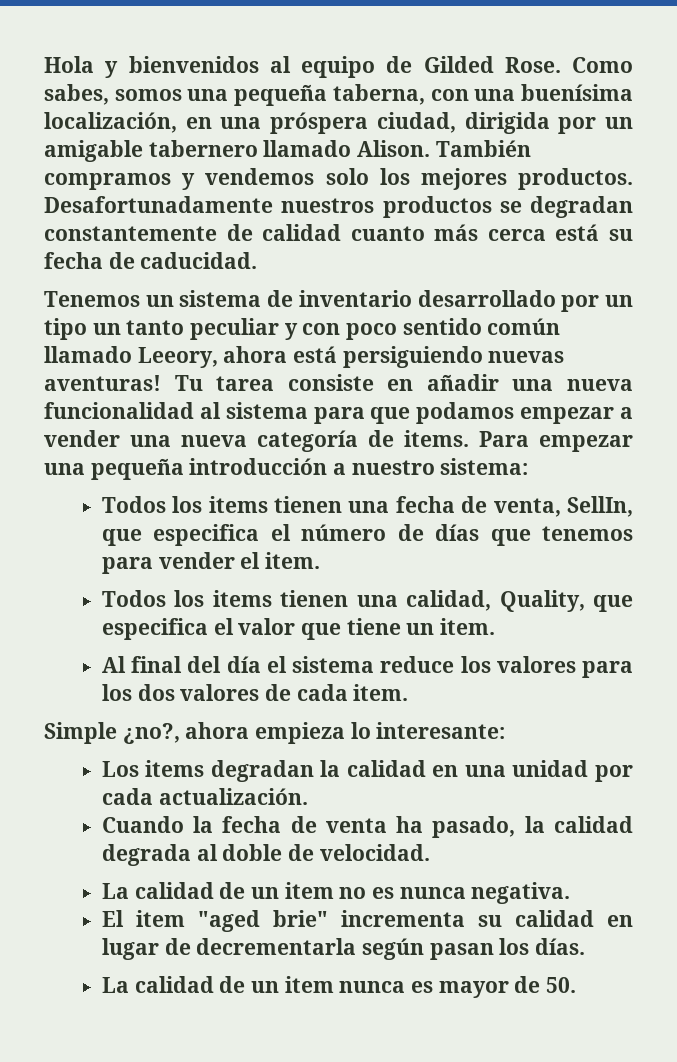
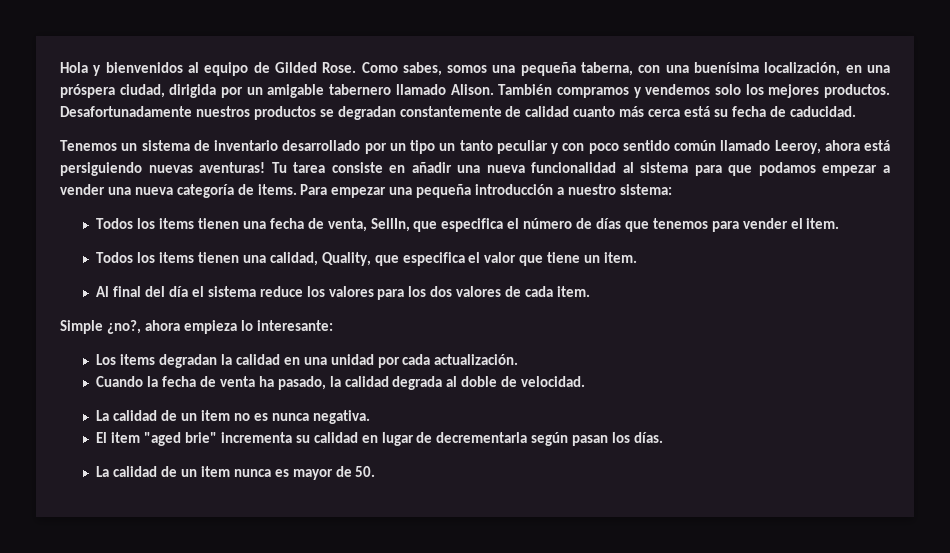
[137,347,218,368] Leeory, -> [774,140,821,154] Leeroy,

